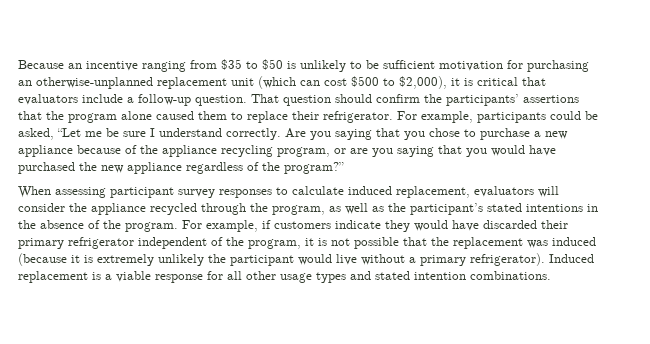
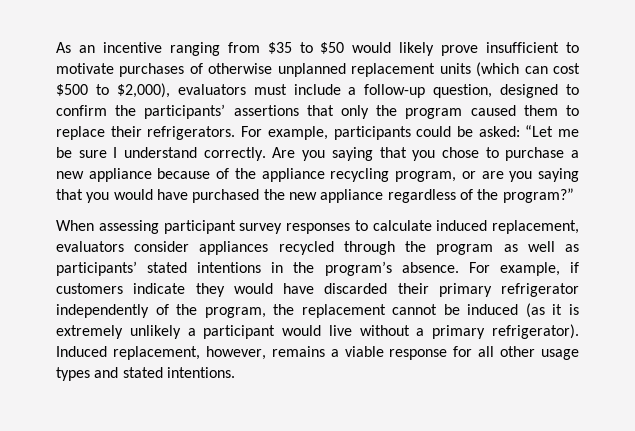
[18,60,64,69] Because -> [56,42,71,53] As
[287,60,589,72] [18,77,254,89] is unlikely to be sufficient motivation for purchasing an otherwise-unplanned replacement unit -> [352,42,580,56] [56,63,471,77] would likely prove insufficient to motivate purchases of otherwise unplanned replacement units
[451,77,546,86] [18,94,372,106] it is critical that evaluators include a follow-up question. That question should -> [177,84,579,98] evaluators must include a follow-up question, designed to
[46,111,152,123] the program alone -> [340,105,463,119] only the program
[323,111,393,123] refrigerator. -> [147,126,236,140] refrigerators.
[18,128,54,140] asked, -> [478,126,520,137] asked:
[538,186,559,197] [18,203,146,215] will consider the appliance -> [134,241,269,255] consider appliances
[272,205,325,215] program, -> [436,244,494,255] program
[388,203,483,215] the participant’s -> [56,261,137,276] participants’
[40,220,178,232] absence of the program. -> [324,261,459,276] program’s absence.
[138,237,207,249] independent -> [56,304,149,318] independently
[305,237,596,249] [18,253,67,266] it is not possible that the replacement was induced (because -> [273,303,545,318] the replacement cannot be induced (as
[208,254,226,263] the -> [187,328,196,336] a
[18,271,101,283] replacement is -> [112,346,325,360] replacement, however, remains
[414,271,551,280] intention combinations. -> [166,367,235,378] intentions.

